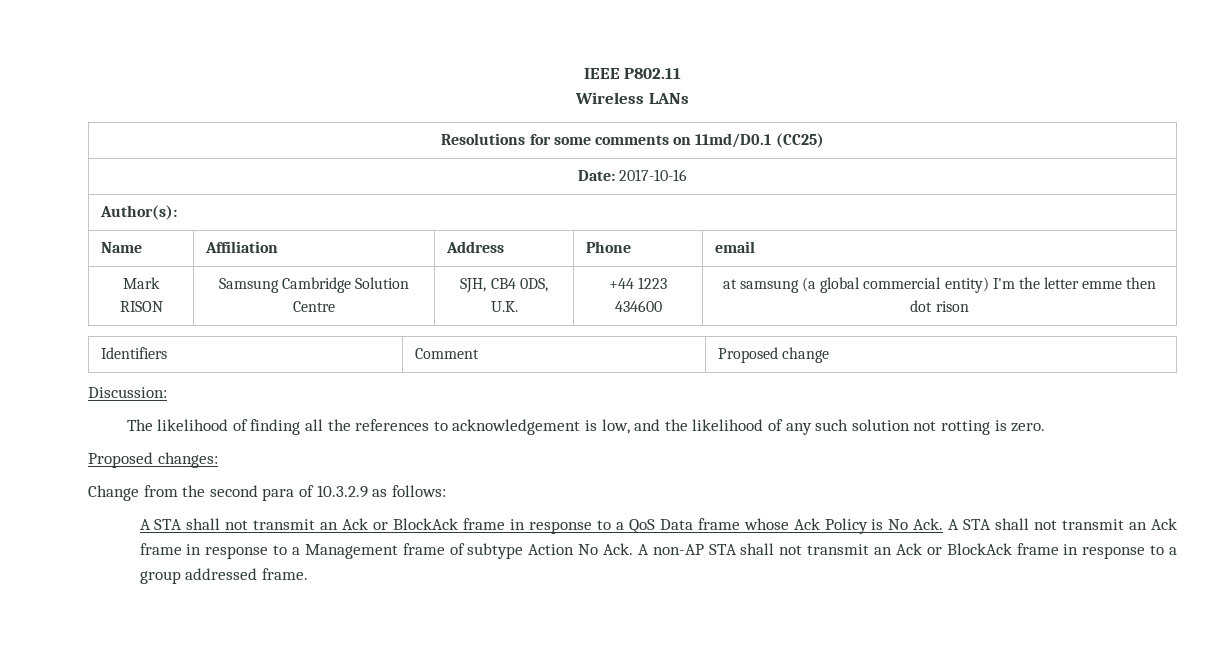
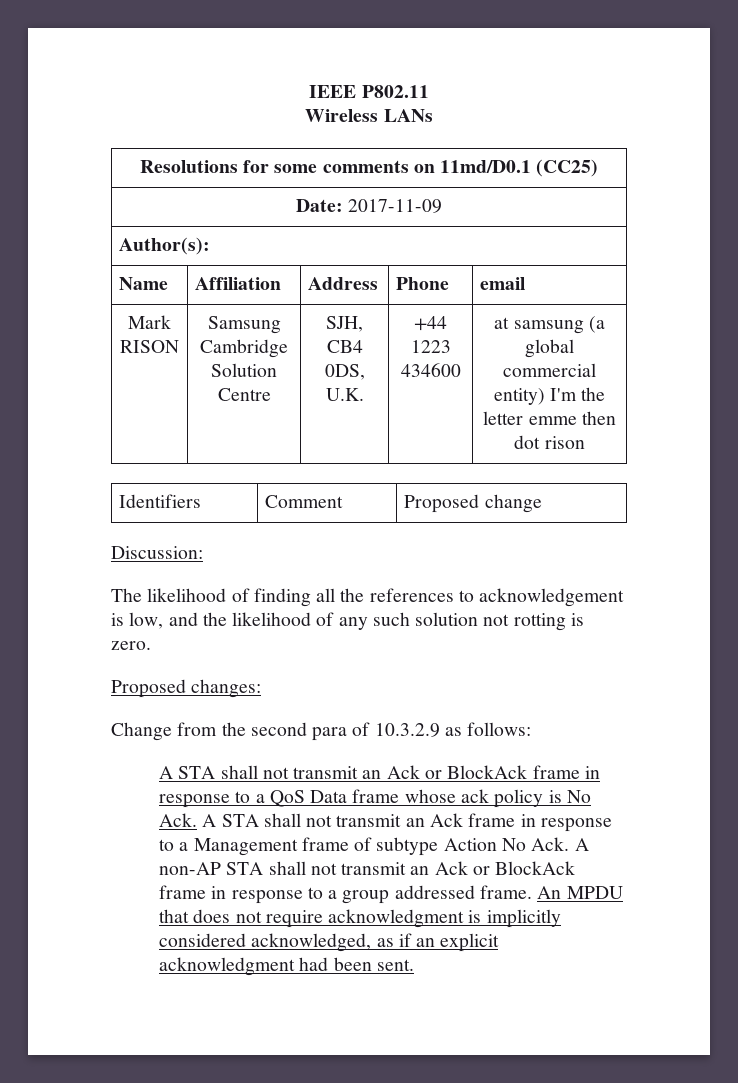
[619,169,688,181] 2017-10-16 -> [348,199,443,213] 2017-11-09
[793,518,868,534] Ack Policy -> [460,789,544,808] ack policy
(308, 574) none -> [537,886,623,899] [159,909,561,928] [159,933,500,952] [159,957,414,976] An MPDU that does not require acknowledgment is implicitly considered acknowledged, as if an explicit acknowledgment had been sent.

